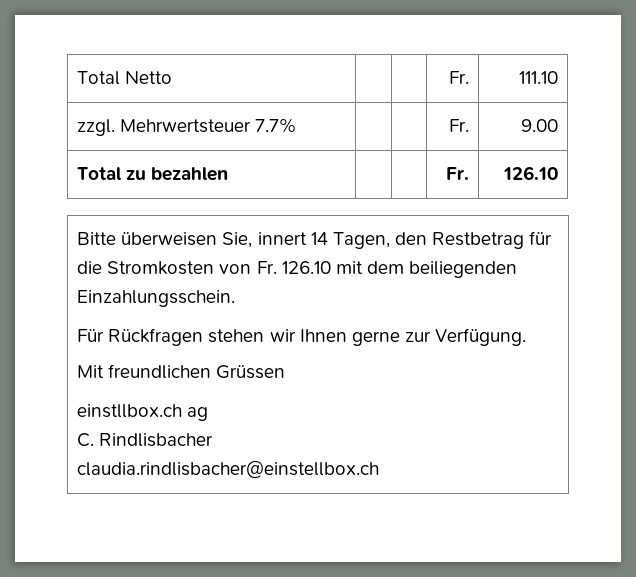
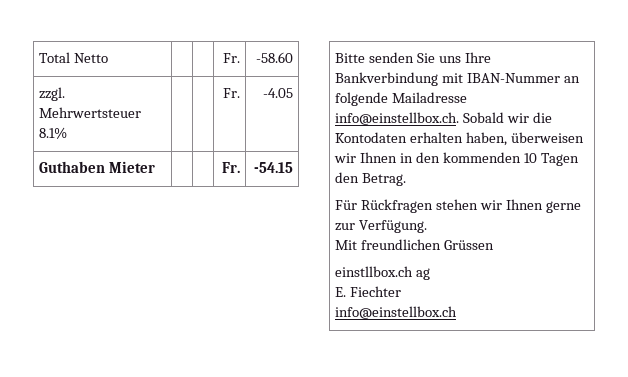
[518,71,558,84] 111.10 -> [255,52,293,63] -58.60
[255,118,298,133] [448,119,469,132] [520,119,558,132] [77,167,229,181] [445,167,469,180] [502,166,558,180] 7.7% | | | Fr. | 9.00 // Total zu bezahlen | | | Fr. | 126.10 -> [39,127,68,139] [222,88,240,98] [262,88,293,98] [39,161,156,173] [221,162,240,173] [253,162,293,173] 8.1% | | | Fr. | -4.05 // Guthaben Mieter | | | Fr. | -54.15
[121,231,553,249] [77,261,518,278] [77,290,236,307] überweisen Sie, innert 14 Tagen, den Restbetrag für die Stromkosten von Fr. 126.10 mit dem beiliegenden Einzahlungsschein. -> [369,52,492,63] [335,72,581,86] [335,92,468,106] [335,112,553,125] [335,132,585,146] [334,152,579,166] [335,172,407,186] senden Sie uns Ihre Bankverbindung mit IBAN-Nummer an folgende Mailadresse info@einstellbox.ch. Sobald wir die Kontodaten erhalten haben, überweisen wir Ihnen in den kommenden 10 Tagen den Betrag.
[77,433,214,447] [77,460,380,479] C. Rindlisbacher // claudia.rindlisbacher@einstellbox.ch -> [335,286,402,297] [335,306,458,319] E. Fiechter // info@einstellbox.ch

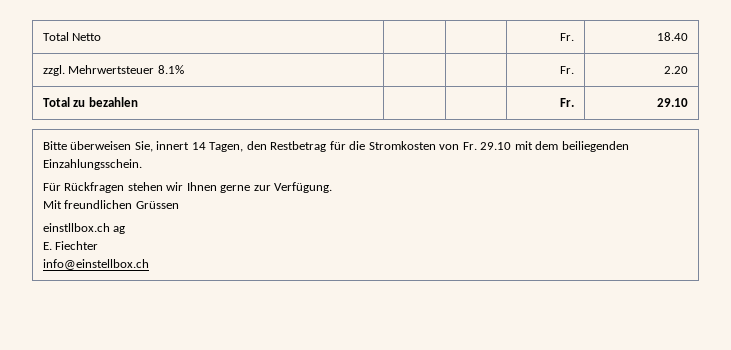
[255,52,293,63] -58.60 -> [657,32,689,41] 18.40
[262,88,293,98] [39,161,156,173] [221,162,240,173] [253,162,293,173] -4.05 // Guthaben Mieter | | | Fr. | -54.15 -> [664,66,689,74] [42,97,138,107] [560,98,575,107] [657,98,689,107] 2.20 // Total zu bezahlen | | | Fr. | 29.10
[369,52,492,63] [335,72,581,86] [335,92,468,106] [335,112,553,125] [335,132,585,146] [334,152,579,166] [335,172,407,186] senden Sie uns Ihre Bankverbindung mit IBAN-Nummer an folgende Mailadresse info@einstellbox.ch. Sobald wir die Kontodaten erhalten haben, überweisen wir Ihnen in den kommenden 10 Tagen den Betrag. -> [70,141,629,152] [42,159,142,170] überweisen Sie, innert 14 Tagen, den Restbetrag für die Stromkosten von Fr. 29.10 mit dem beiliegenden Einzahlungsschein.

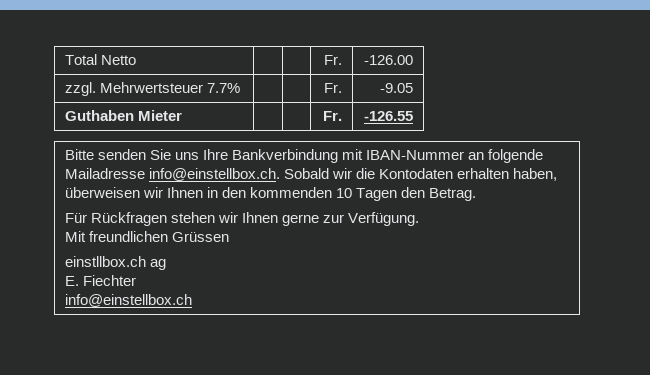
[657,32,689,41] 18.40 -> [364,55,414,65] -126.00
[157,65,184,74] [560,66,575,74] [664,66,689,74] [42,97,138,107] [560,98,575,107] [657,98,689,107] 8.1% | | | Fr. | 2.20 // Total zu bezahlen | | | Fr. | 29.10 -> [206,83,240,93] [324,83,343,93] [380,83,414,93] [64,110,182,121] [323,111,343,121] [364,111,414,121] 7.7% | | | Fr. | -9.05 // Guthaben Mieter | | | Fr. | -126.55
[70,141,629,152] [42,159,142,170] überweisen Sie, innert 14 Tagen, den Restbetrag für die Stromkosten von Fr. 29.10 mit dem beiliegenden Einzahlungsschein. -> [97,149,544,163] [64,168,557,181] [64,187,477,201] senden Sie uns Ihre Bankverbindung mit IBAN-Nummer an folgende Mailadresse info@einstellbox.ch. Sobald wir die Kontodaten erhalten haben, überweisen wir Ihnen in den kommenden 10 Tagen den Betrag.

